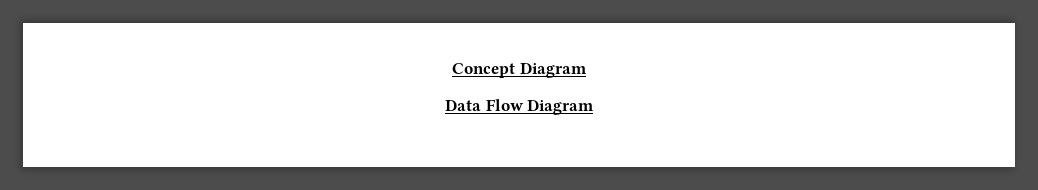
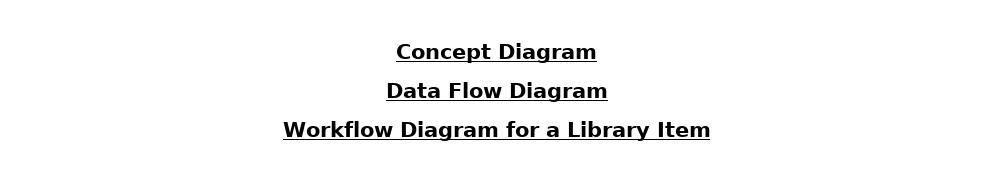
(595, 107) none -> [282,121,711,141] // Workflow Diagram for a Library Item

